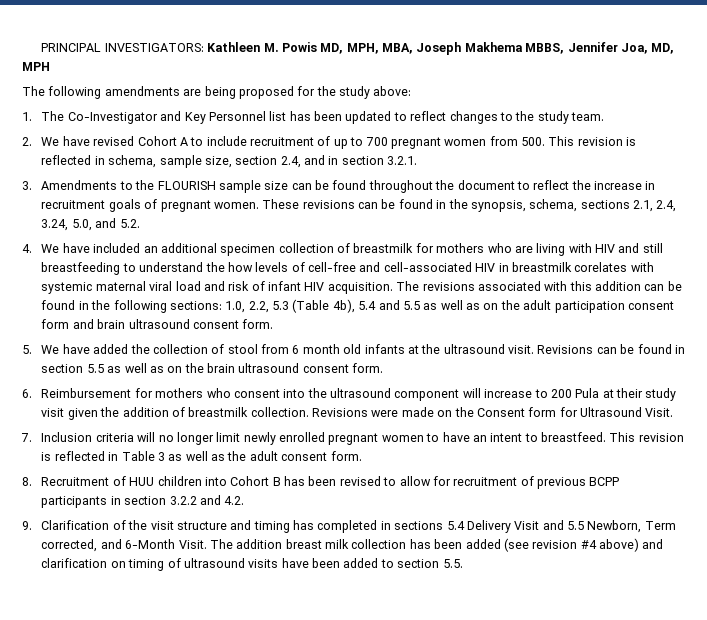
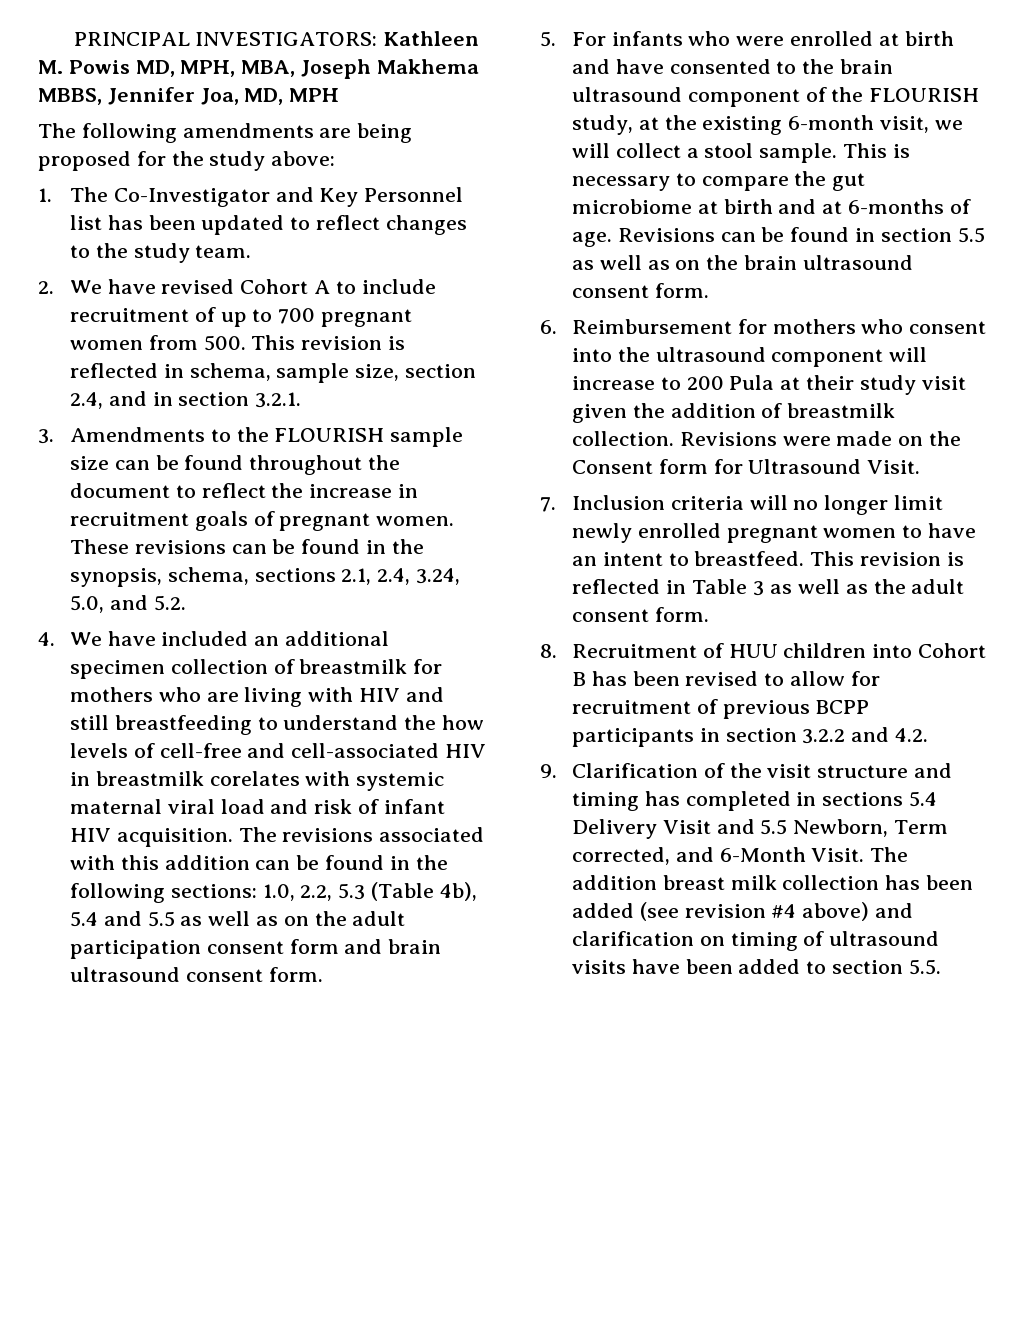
[41,344,535,354] We have added the collection of stool from 6 month old infants at the ultrasound visit. -> [571,31,954,46] [571,59,893,74] [571,87,980,107] [571,115,963,135] [571,143,910,163] [571,171,866,191] [571,199,971,214] [571,232,612,247] For infants who were enrolled at birth and have consented to the brain ultrasound component of the FLOURISH study, at the existing 6-month visit, we will collect a stool sample. This is necessary to compare the gut microbiome at birth and at 6-months of age.

